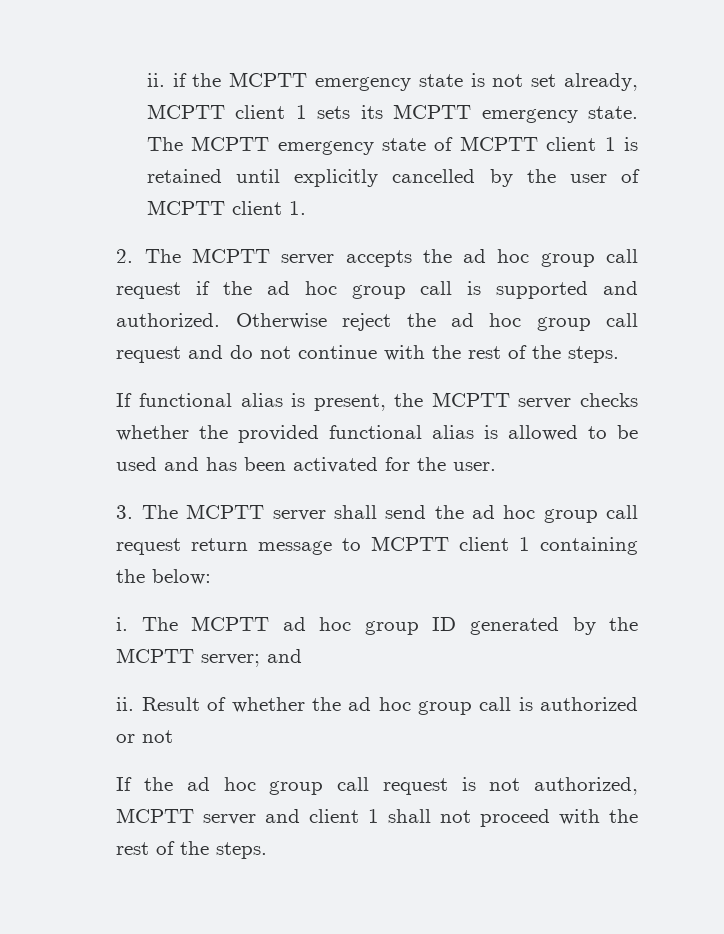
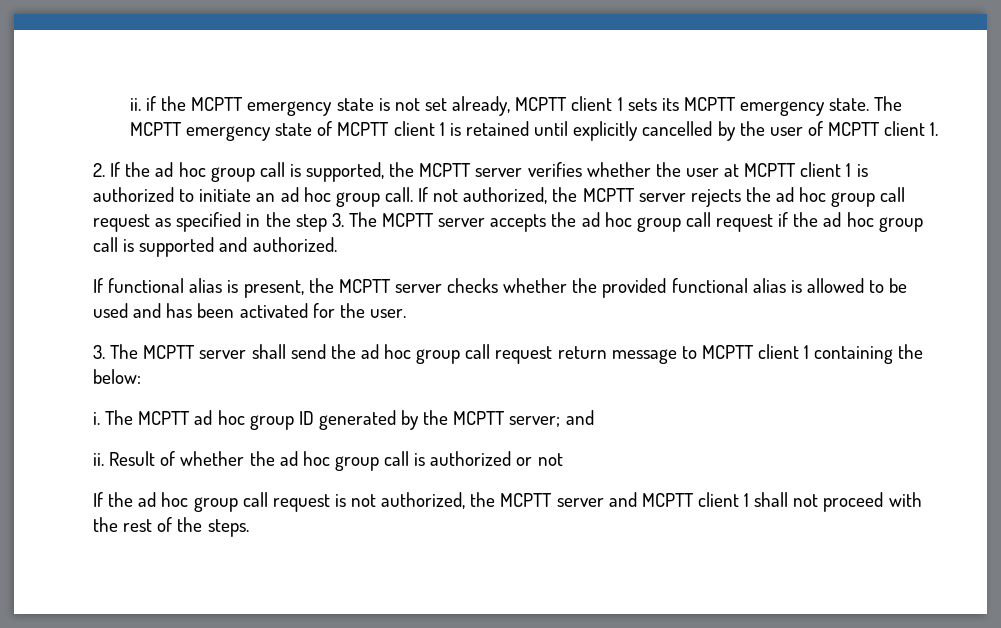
(134, 256) none -> [110,162,868,182] [92,187,906,207] [92,212,344,232] If the ad hoc group call is supported, the MCPTT server verifies whether the user at MCPTT client 1 is authorized to initiate an ad hoc group call. If not authorized, the MCPTT server rejects the ad hoc group call request as specified in the step 3.
[235,313,639,331] [116,345,620,363] Otherwise reject the ad hoc group call request and do not continue with the rest of the steps. -> (337, 244) none
(639, 786) none -> [470,492,496,507] the
(301, 816) none -> [641,493,694,507] MCPTT

